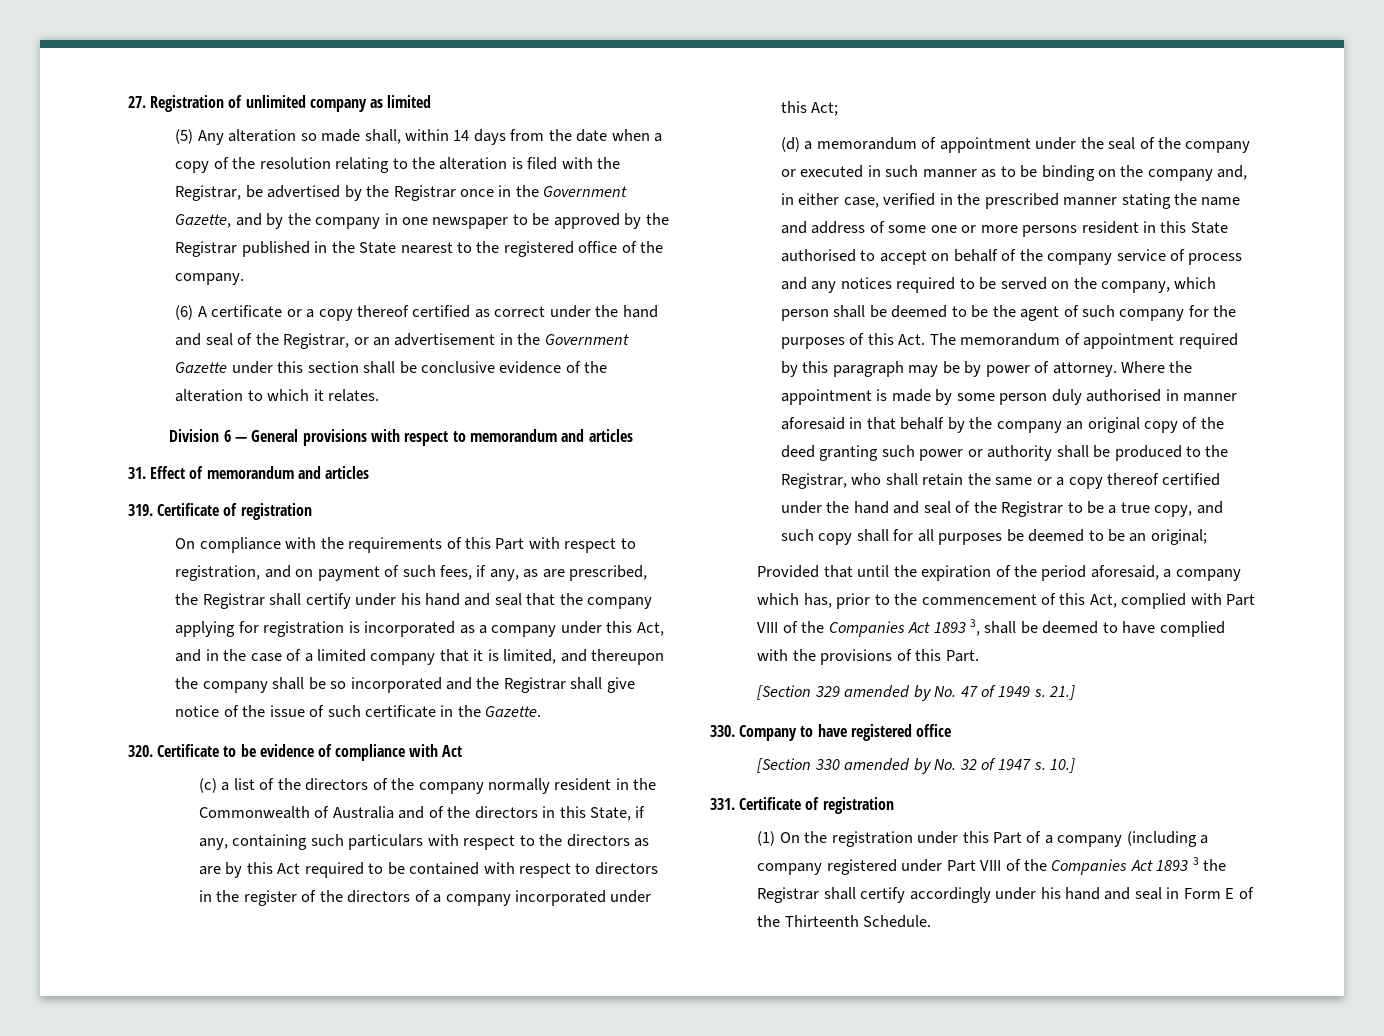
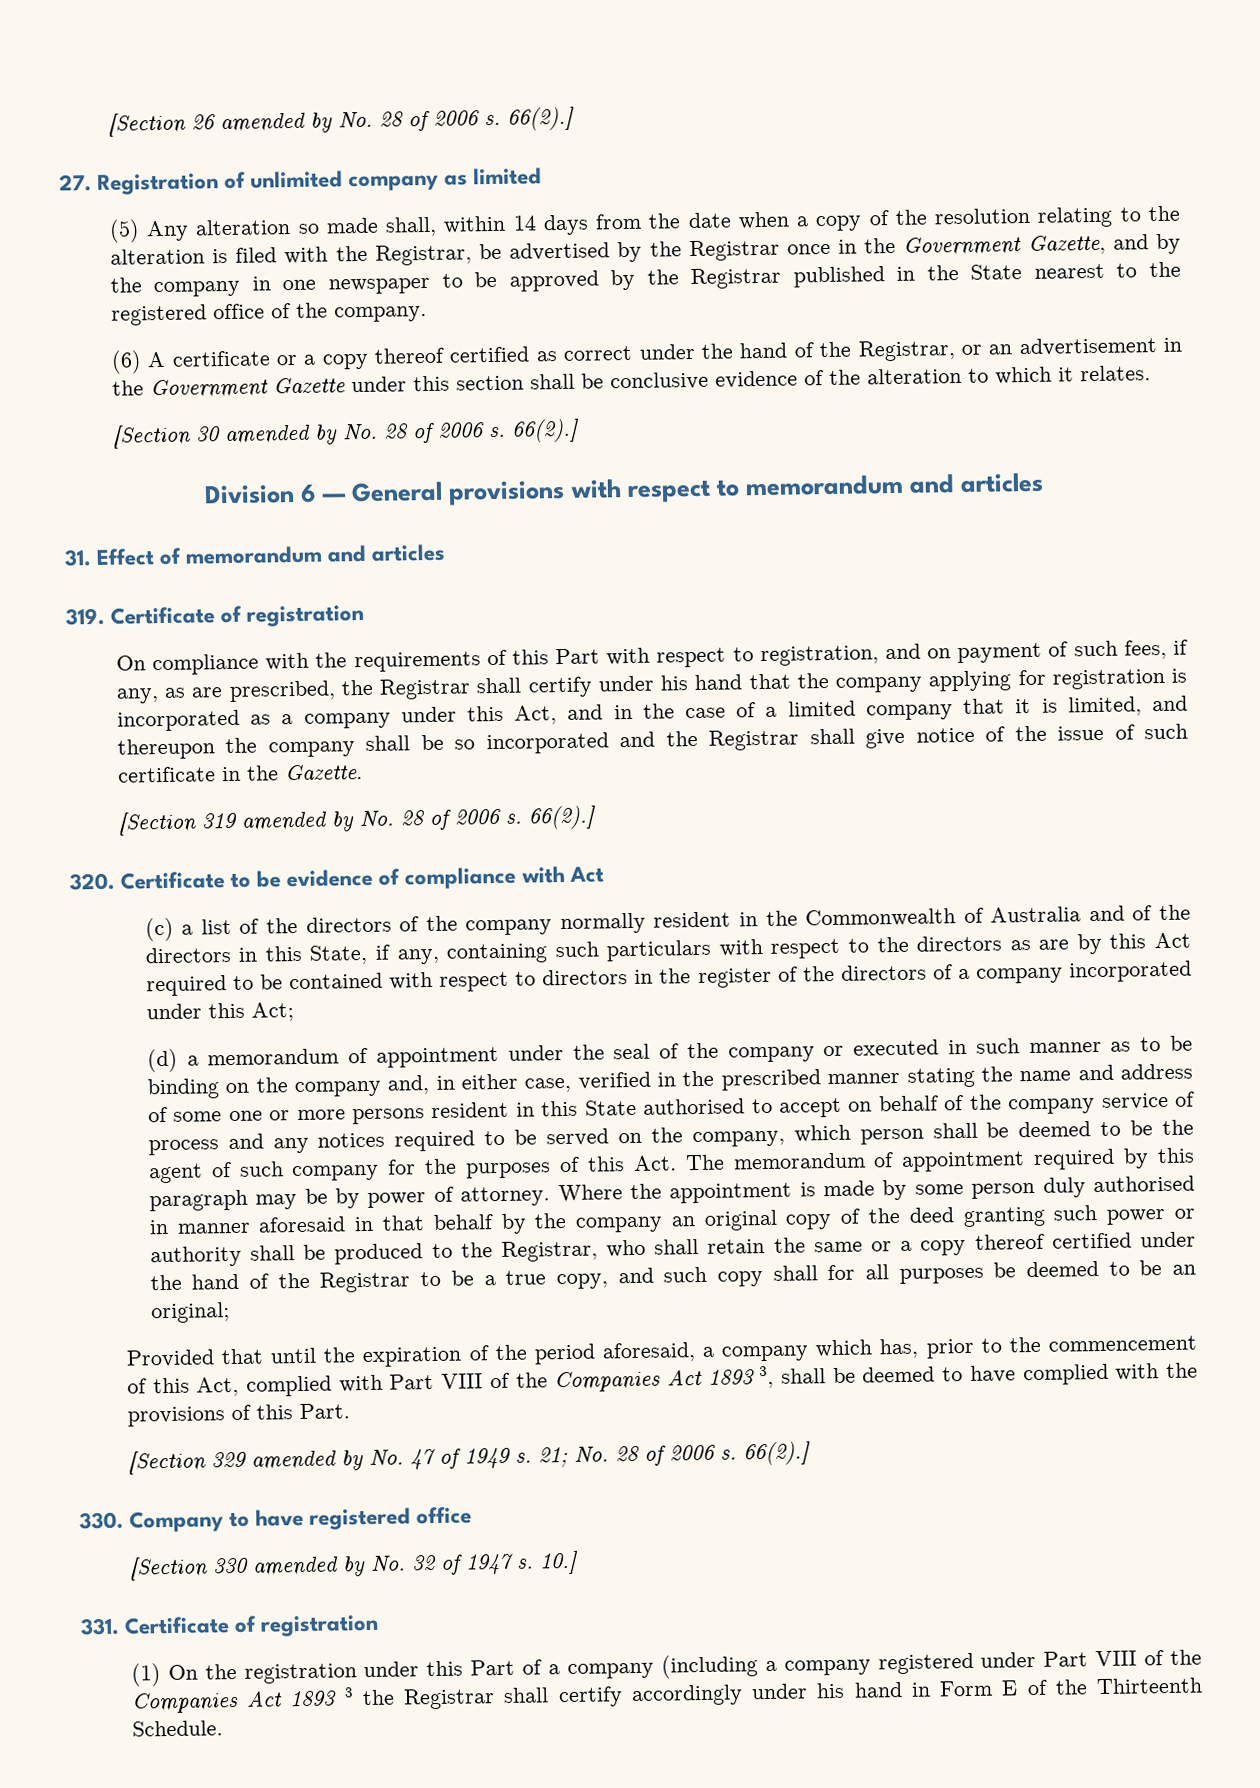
(128, 102) none -> [107,106,575,137] [Section 26 amended by No. 28 of 2006 s. 66(2).] //
[175,333,233,346] and seal -> (788, 350) none
(380, 395) none -> [111,418,580,449] // [Section 30 amended by No. 28 of 2006 s. 66(2).]
[464,593,522,606] and seal -> (743, 682) none
(542, 711) none -> [117,805,597,836] // [Section 319 amended by No. 28 of 2006 s. 66(2).]
[893,501,951,514] and seal -> (240, 1281) none
[1049,685,1076,700] 21.] -> [537,1441,811,1468] 21; No. 28 of 2006 s. 66(2).]
[1104,887,1162,900] and seal -> (903, 1690) none

